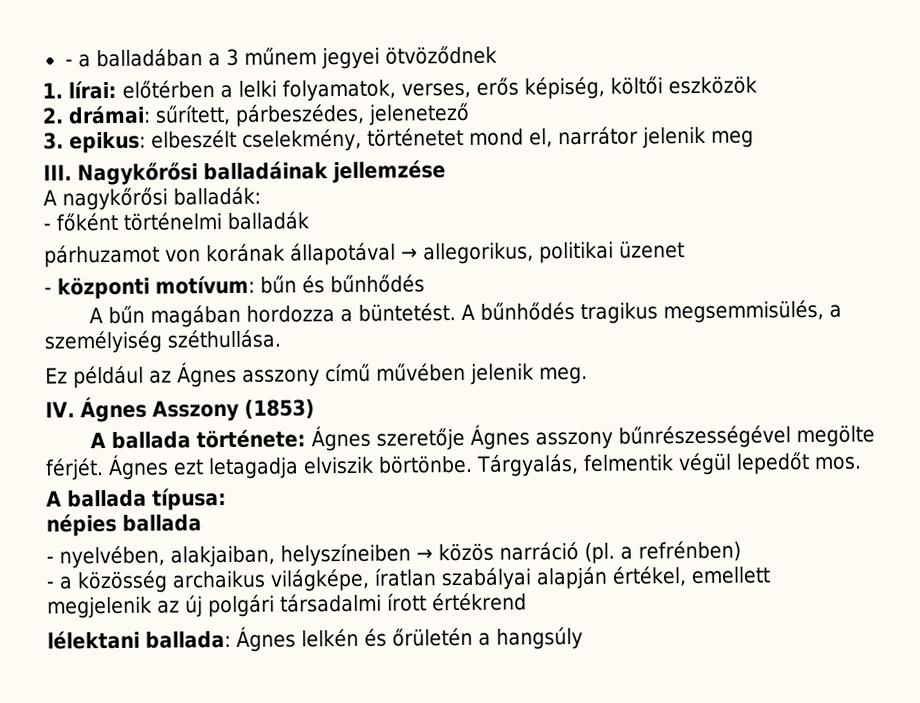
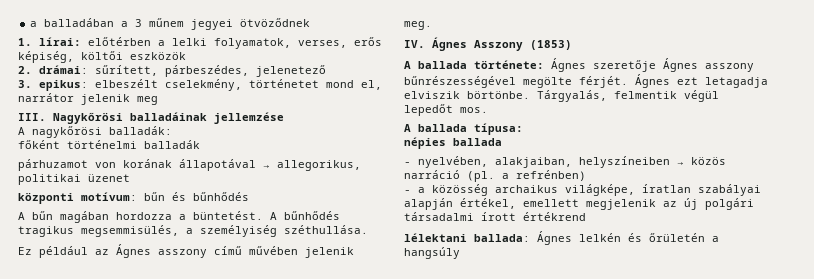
[64,59,73,67] - -> (30, 24) none
[77,162,198,186] Nagykőrősi -> [53,112,123,124] Nagykőrösi
[62,187,168,211] nagykőrősi -> [32,126,102,138] nagykőrösi
[43,223,51,231] - -> (172, 130) none
[44,287,52,295] - -> (130, 178) none

